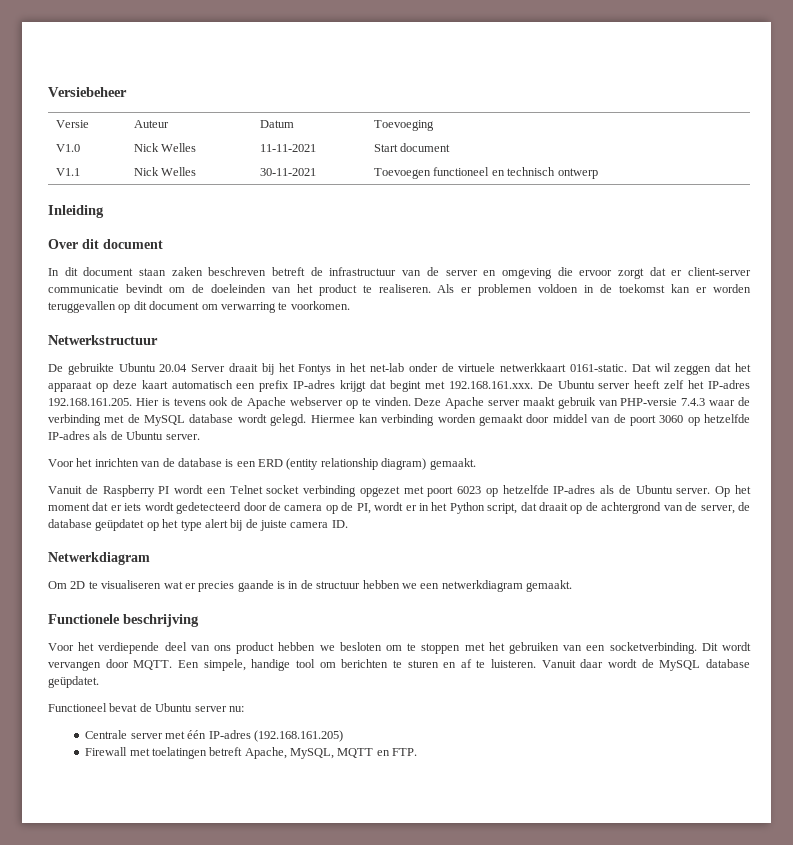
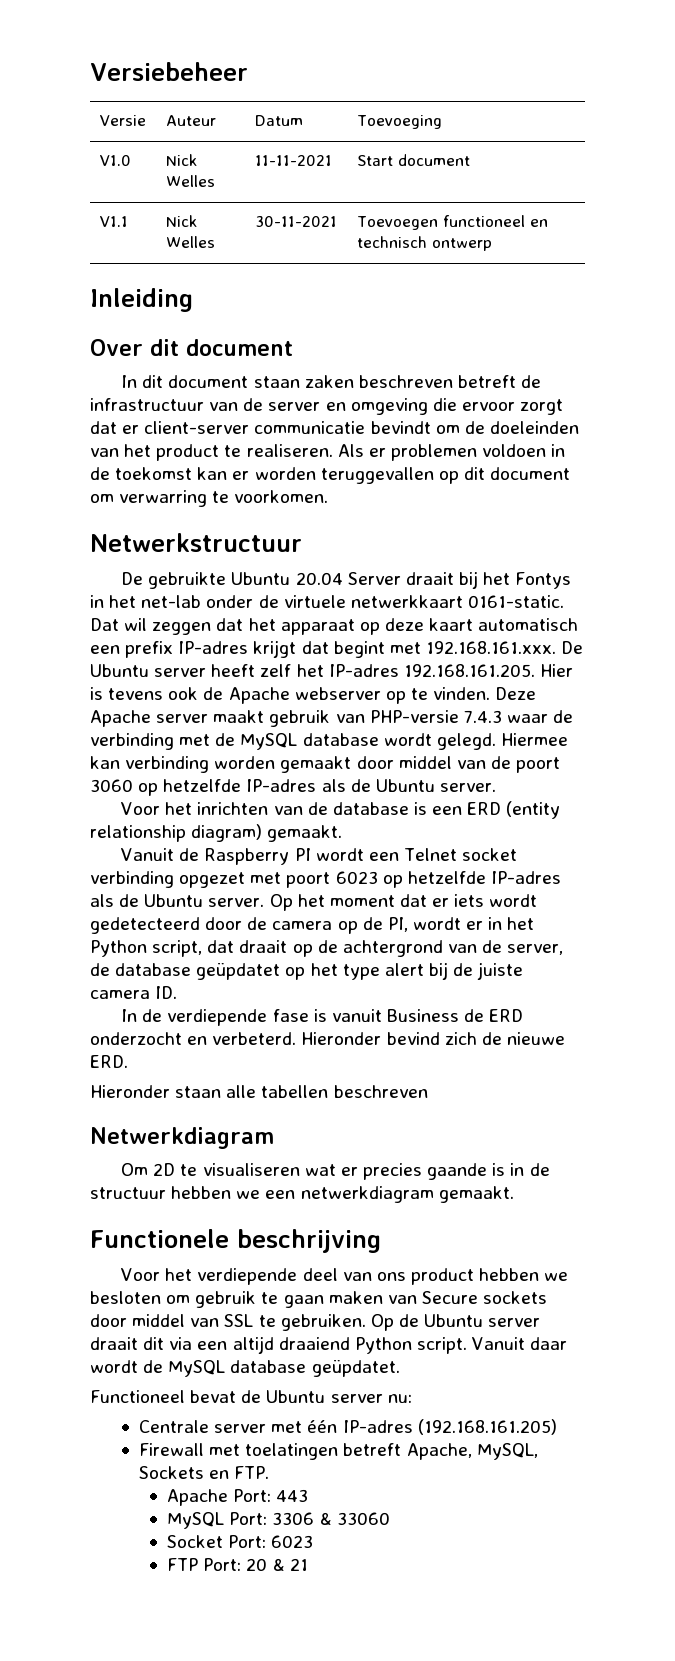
(348, 524) none -> [121,1009,524,1026] [90,1032,565,1045] [90,1055,128,1068] [90,1085,428,1098] // In de verdiepende fase is vanuit Business de ERD onderzocht en verbeterd. Hieronder bevind zich de nieuwe ERD. // Hieronder staan alle tabellen beschreven
[407,642,752,654] [48,659,537,671] te stoppen met het gebruiken van een socketverbinding. Dit wordt vervangen door MQTT. Een simpele, handige tool om berichten te sturen en af te luisteren. -> [195,1291,548,1308] [90,1314,541,1331] [90,1336,467,1354] gebruik te gaan maken van Secure sockets door middel van SSL te gebruiken. Op de Ubuntu server draait dit via een altijd draaiend Python script.
[337,748,374,758] MQTT -> [139,1466,205,1479] Sockets
(418, 752) none -> [167,1489,309,1506] [167,1512,390,1529] [167,1535,314,1548] [167,1558,308,1571] // Apache Port: 443 // MySQL Port: 3306 & 33060 // Socket Port: 6023 // FTP Port: 20 & 21

